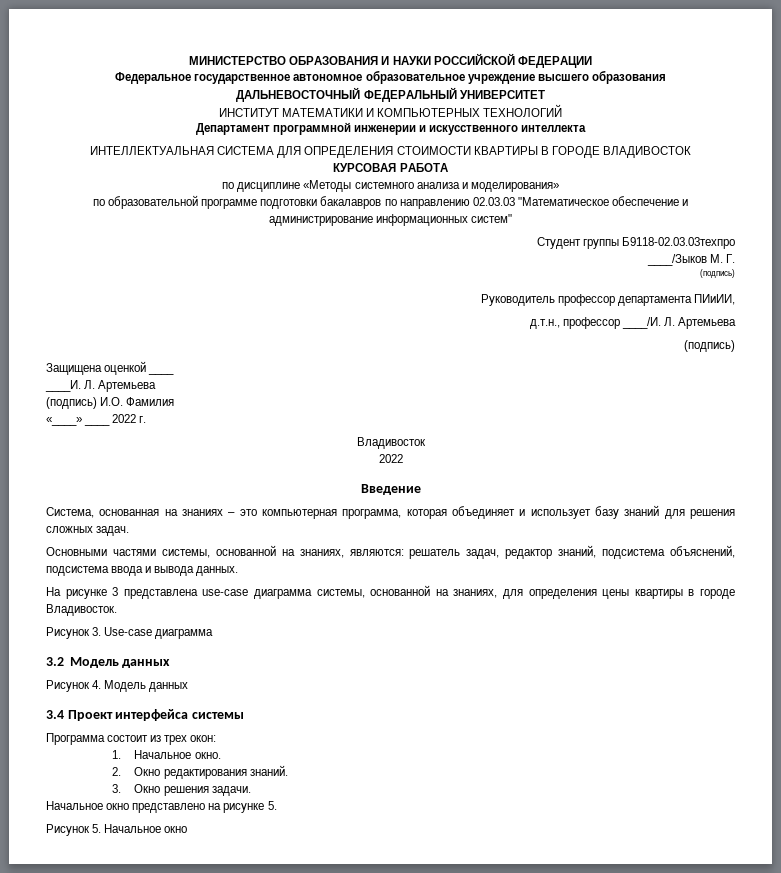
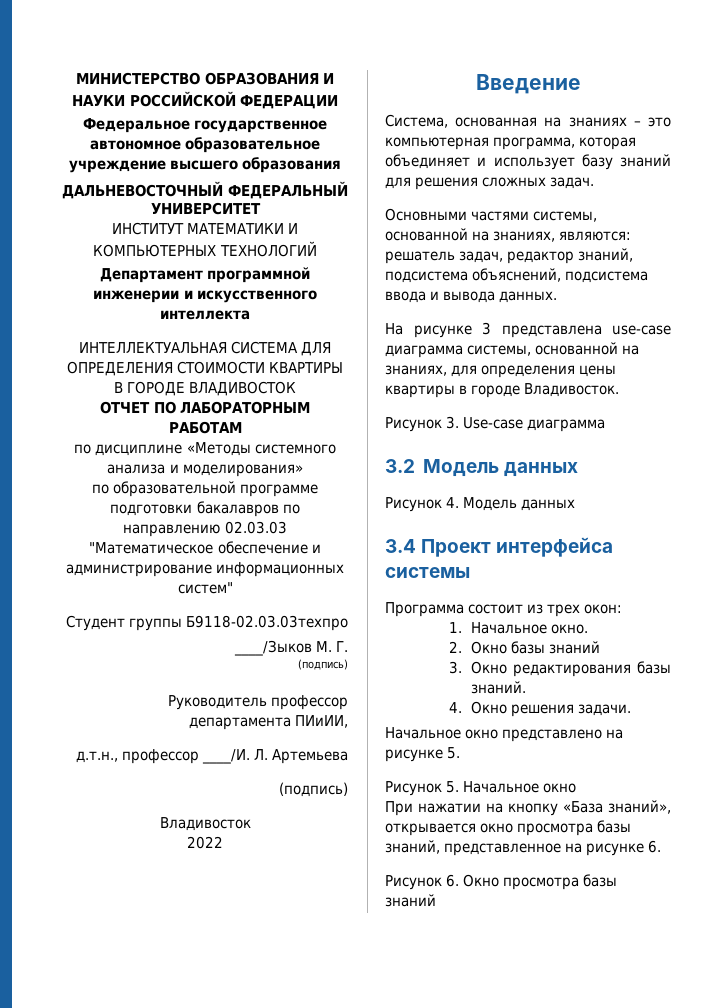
[333,163,448,172] КУРСОВАЯ РАБОТА -> [100,401,310,414] [168,421,242,434] ОТЧЕТ ПО ЛАБОРАТОРНЫМ РАБОТАМ
[46,361,175,375] [45,380,157,392] [46,397,175,409] [46,417,111,426] [112,414,147,423] // Защищена оценкой ____ // ____И. Л. Артемьева // (подпись) И.О. Фамилия // «____» ____ 2022 г. -> (348, 789) none
[163,769,247,779] редактирования -> [510,641,600,654] [449,661,671,677] базы знаний // 3. Окно редактирования базы
[112,784,122,793] 3. -> [449,702,463,713] 4.
(188, 829) none -> [385,800,671,816] [385,820,632,836] [385,840,662,856] [385,874,618,890] [385,894,436,907] // При нажатии на кнопку «База знаний», открывается окно просмотра базы знаний, представленное на рисунке 6. // Рисунок 6. Окно просмотра базы знаний

